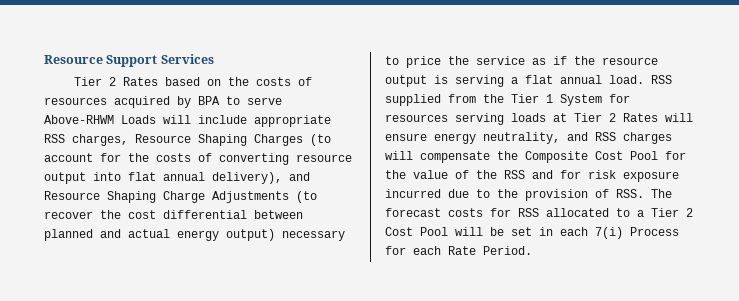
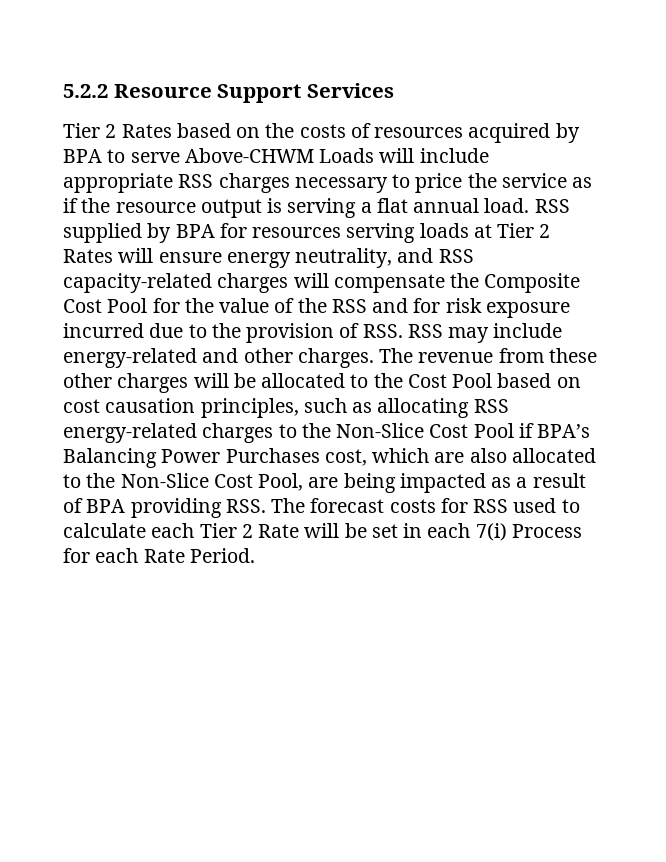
(44, 59) none -> [63,84,108,98] 5.2.2
[44,115,114,124] Above-RHWM -> [184,148,314,163] Above-CHWM
[72,134,331,146] [44,153,352,165] [44,172,310,184] [44,191,317,203] [44,210,303,219] [44,229,275,241] charges, Resource Shaping Charges (to account for the costs of converting resource output into flat annual delivery), and Resource Shaping Charge Adjustments (to recover the cost differential between planned and actual energy output) -> [218,173,290,193] charges
[448,94,602,106] from the Tier 1 System -> [147,223,215,243] by BPA
(616, 136) none -> [63,273,212,293] capacity-related
(644, 193) none -> [407,323,563,343] [63,348,597,368] [63,373,581,393] [63,398,509,418] [63,423,591,443] [63,448,596,468] [63,473,586,493] [63,498,266,518] RSS may include energy-related and other charges. The revenue from these other charges will be allocated to the Cost Pool based on cost causation principles, such as allocating RSS energy-related charges to the Non-Slice Cost Pool if BPA’s Balancing Power Purchases cost, which are also allocated to the Non-Slice Cost Pool, are being impacted as a result of BPA providing RSS.
[546,208,693,217] [385,227,448,236] allocated to a Tier 2 Cost Pool -> [513,498,580,513] [63,523,300,538] used to calculate each Tier 2 Rate

